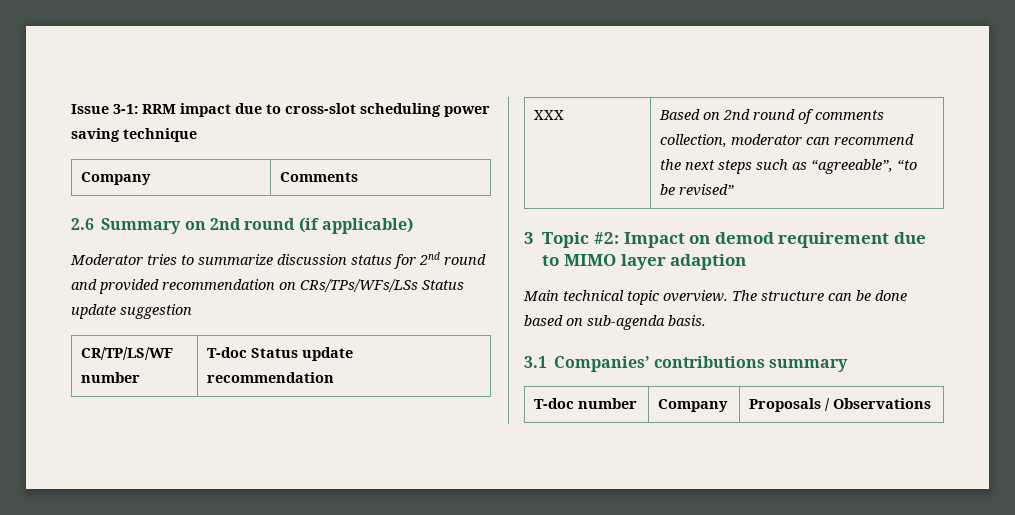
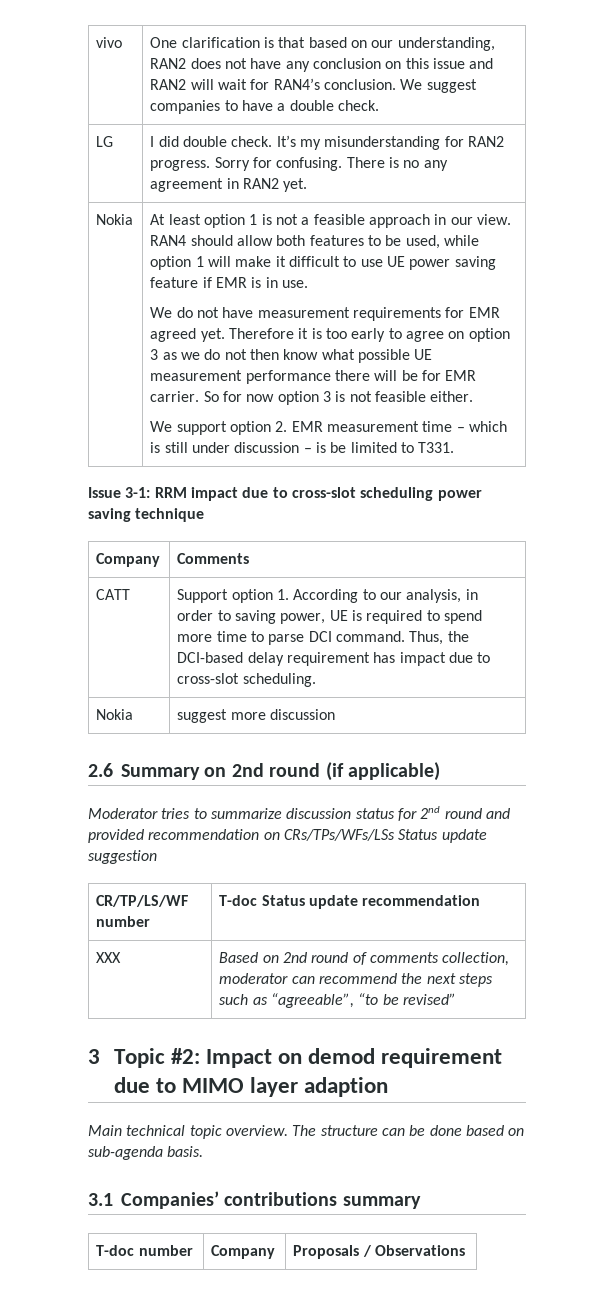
(71, 109) none -> [96,37,123,48] [150,37,495,51] [150,58,494,72] [150,78,477,93] [150,100,379,114] [96,136,114,147] [150,135,504,150] [150,157,448,171] [150,178,308,192] [96,214,134,225] [150,214,511,228] [150,235,479,249] [150,256,496,270] [150,277,308,288] [150,307,500,321] [150,328,510,342] [150,349,433,363] [150,370,477,384] [150,391,474,405] [150,421,507,435] [150,442,455,453] vivo | One clarification is that based on our understanding, RAN2 does not have any conclusion on this issue and RAN2 will wait for RAN4’s conclusion. We suggest companies to have a double check. // LG | I did double check. It’s my misunderstanding for RAN2 progress. Sorry for confusing. There is no any agreement in RAN2 yet. // Nokia | At least option 1 is not a feasible approach in our view. RAN4 should allow both features to be used, while option 1 will make it difficult to use UE power saving feature if EMR is in use. // We do not have measurement requirements for EMR agreed yet. Therefore it is too early to agree on option 3 as we do not then know what possible UE measurement performance there will be for EMR carrier. So for now option 3 is not feasible either. // We support option 2. EMR measurement time – which is still under discussion – is be limited to T331. //
(359, 177) none -> [96,589,131,600] [177,589,478,603] [177,610,482,624] [177,631,469,645] [177,652,491,666] [177,673,316,687] [96,709,134,720] [177,709,336,723] // CATT | Support option 1. According to our analysis, in order to saving power, UE is required to spend more time to parse DCI command. Thus, the DCI-based delay requirement has impact due to cross-slot scheduling. // Nokia | suggest more discussion

